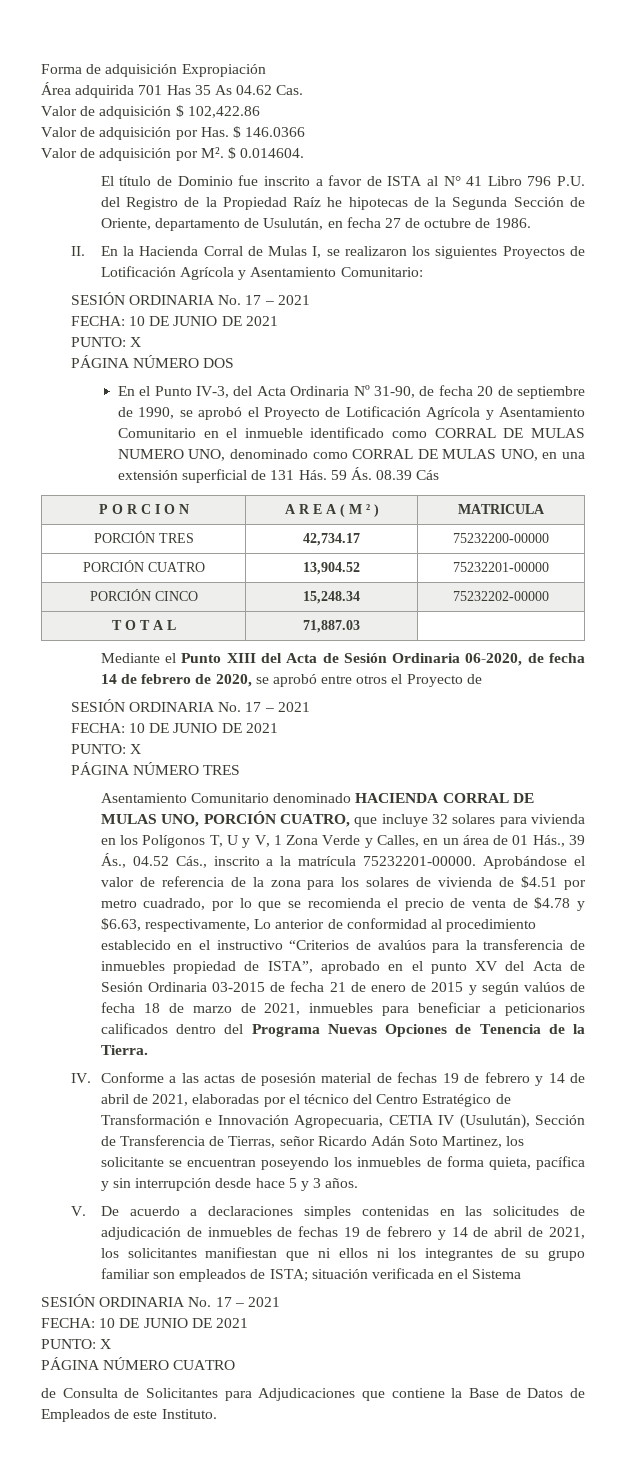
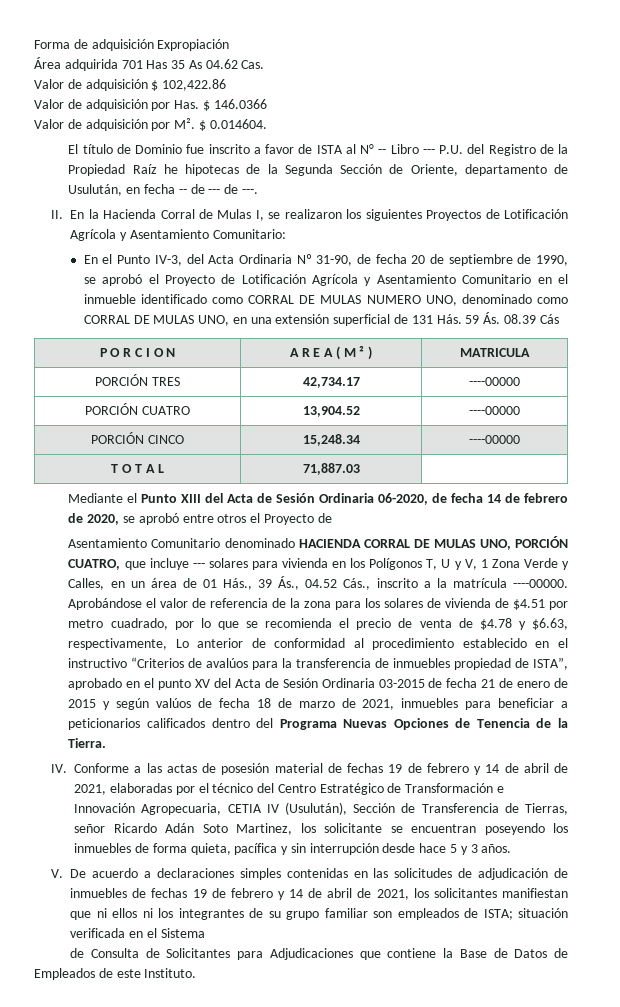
[466,176,552,186] 41 Libro 796 -> [378,144,435,154] -- Libro ---
[384,218,531,228] 27 de octubre de 1986. -> [178,184,258,194] -- de --- de ---.
[70,292,310,305] [70,316,278,326] [70,337,142,347] [70,355,235,368] // SESIÓN ORDINARIA No. 17 – 2021 // FECHA: 10 DE JUNIO DE 2021 // PUNTO: X // PÁGINA NÚMERO DOS -> (286, 234) none
[453,533,549,543] 75232200-00000 -> [469,377,520,386] ----00000
[453,562,549,572] 75232201-00000 -> [469,406,520,415] ----00000
[453,591,549,601] 75232202-00000 -> [469,435,520,444] ----00000
[70,699,310,712] [70,723,278,733] [70,744,142,754] [70,762,241,775] // SESIÓN ORDINARIA No. 17 – 2021 // FECHA: 10 DE JUNIO DE 2021 // PUNTO: X // PÁGINA NÚMERO TRES -> (332, 518) none
[431,814,448,824] 32 -> [192,563,205,568] ---
[363,856,477,866] 75232201-00000. -> [513,579,568,588] ----00000.
[41,1294,280,1307] [41,1318,248,1328] [41,1339,112,1349] [41,1357,236,1370] // SESIÓN ORDINARIA No. 17 – 2021 // FECHA: 10 DE JUNIO DE 2021 // PUNTO: X // PÁGINA NÚMERO CUATRO -> (205, 933) none

